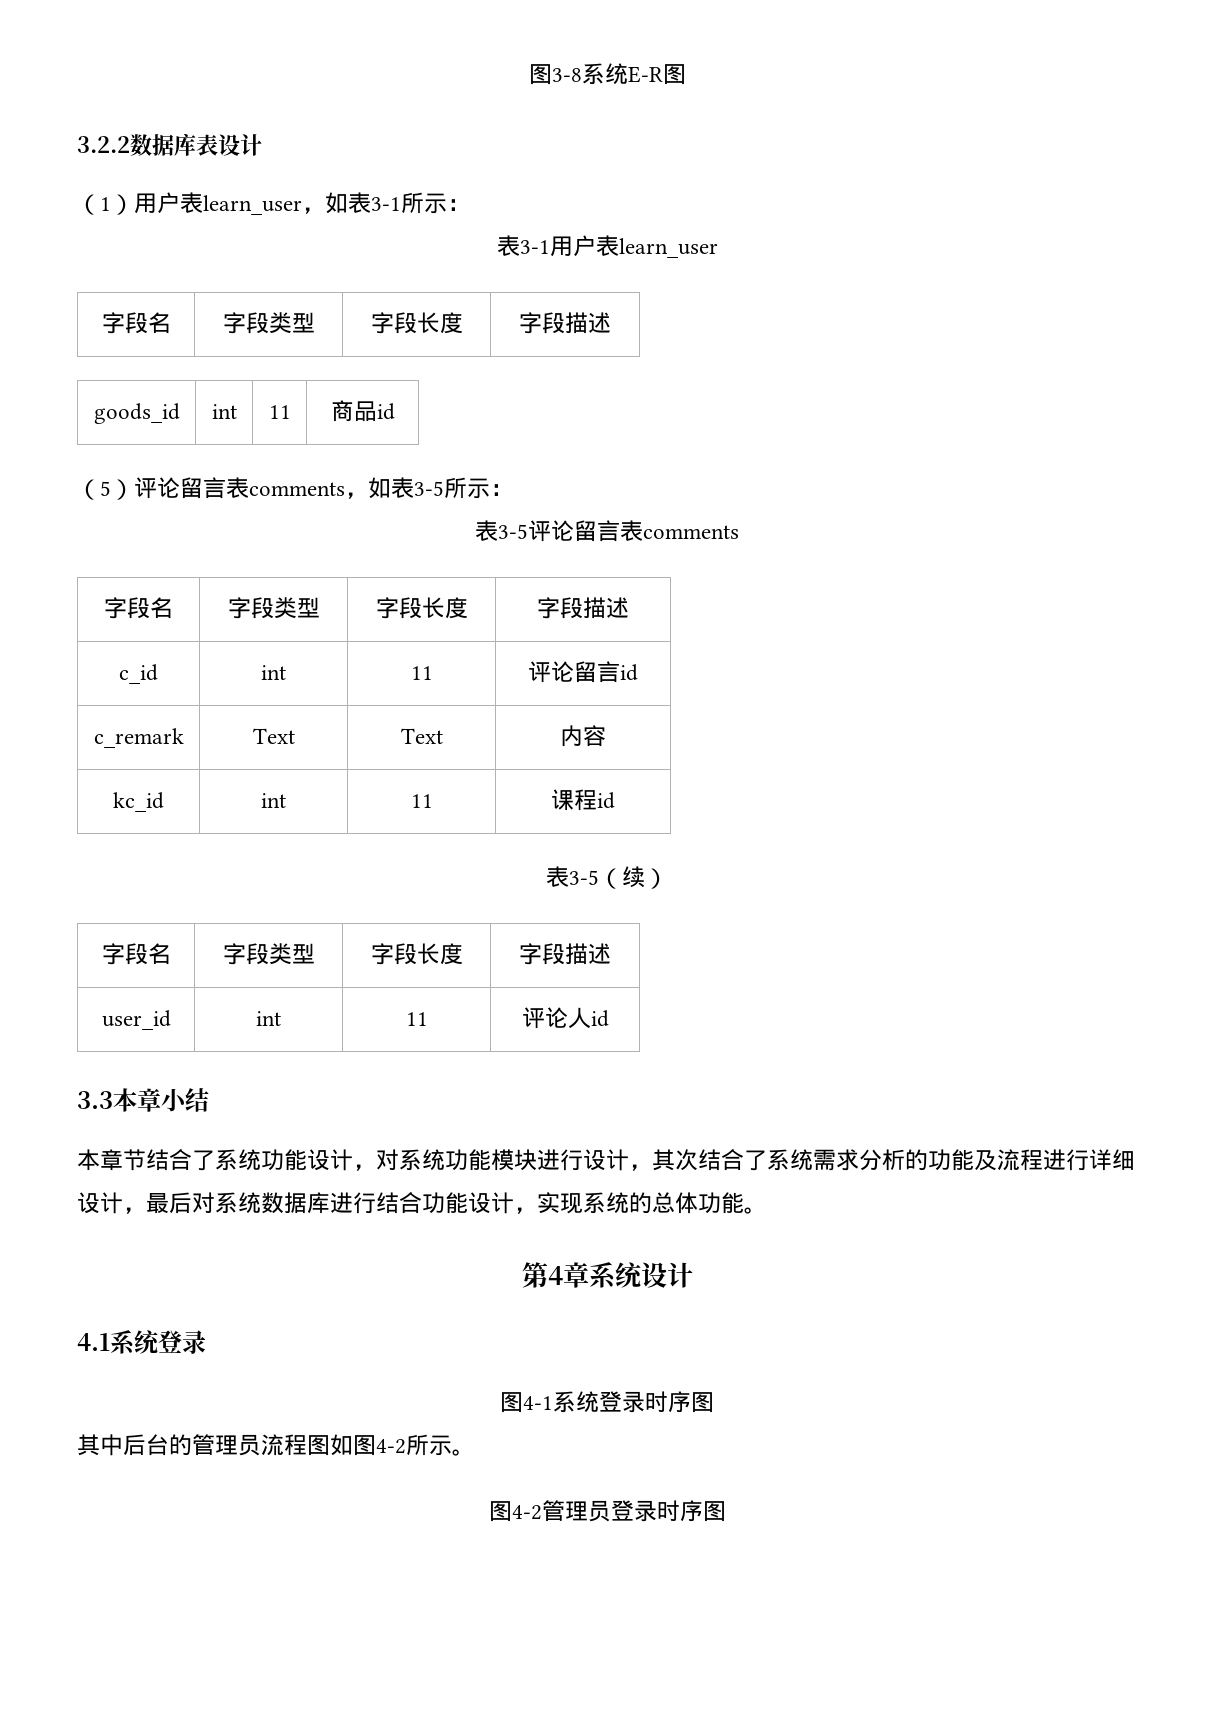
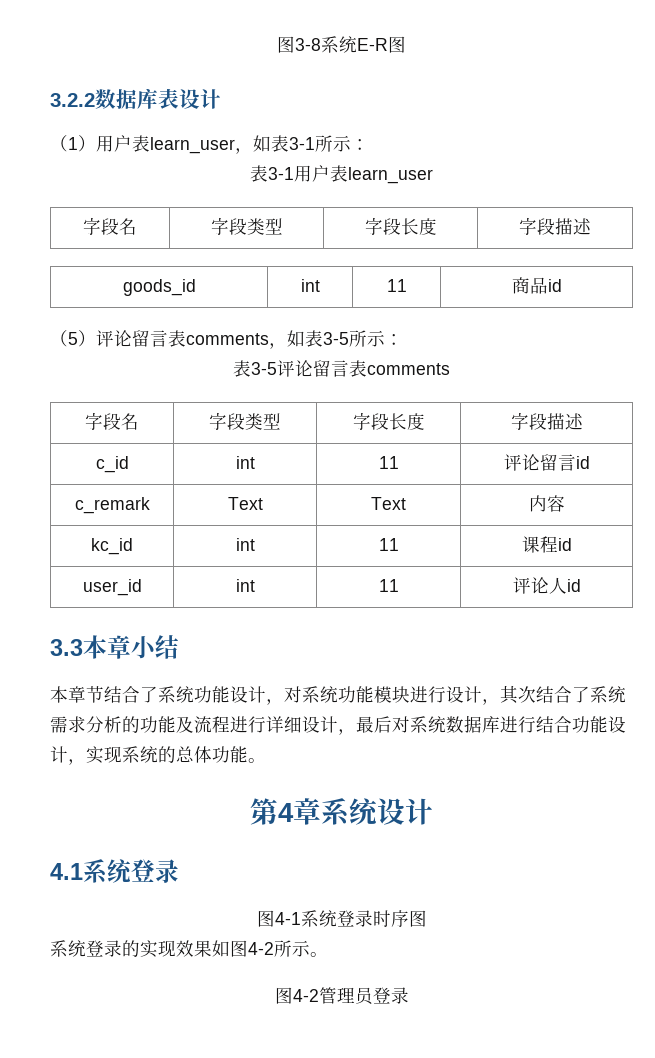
[546,866,668,889] [101,943,171,965] [222,943,315,965] [370,943,463,965] [519,943,611,965] // 表3-5（续） // 字段名 | 字段类型 | 字段长度 | 字段描述 -> (572, 544) none
[77,1434,330,1456] 其中后台的管理员流程图 -> [50,940,212,958] 系统登录的实现效果
[656,1500,726,1522] 时序图 -> (409, 995) none

